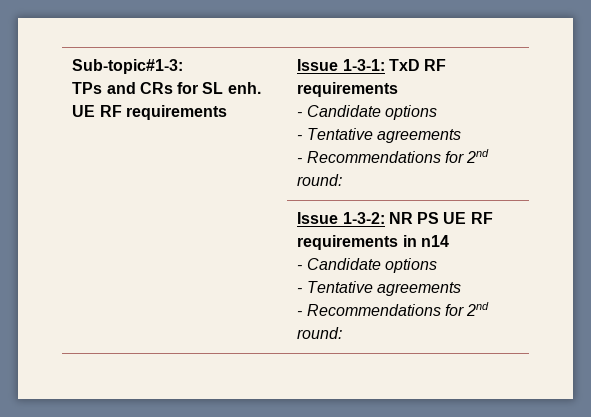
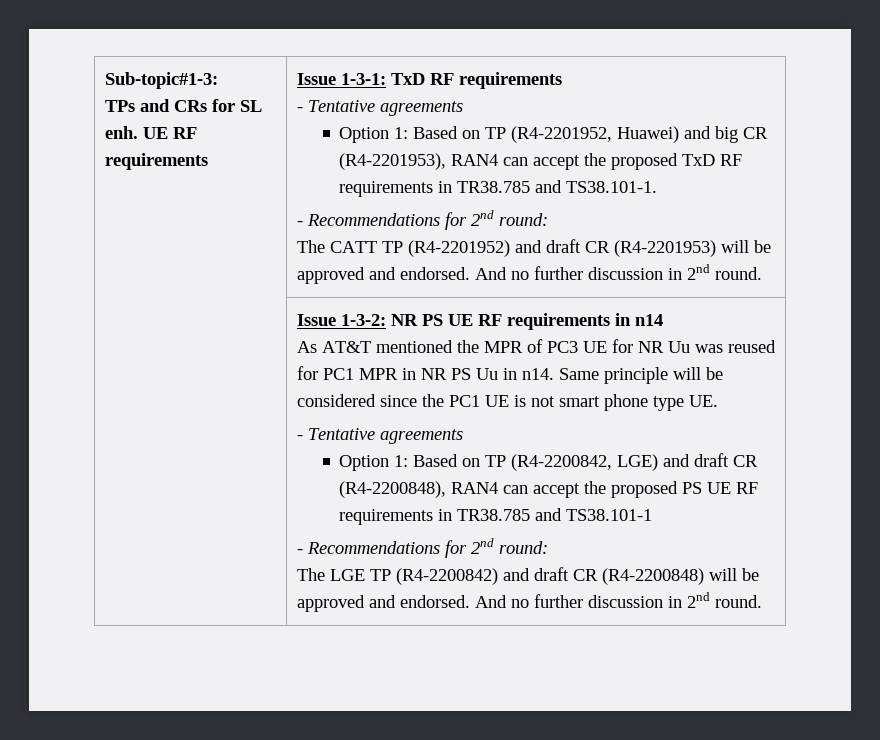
[297,105,437,120] [297,128,461,143] [297,149,490,163] [297,174,343,186] // - Candidate options // - Tentative agreements // - Recommendations for 2nd round: -> [296,100,463,116] [339,126,769,143] [339,153,743,170] [339,180,658,197] [296,210,548,230] [296,239,771,257] [296,264,762,284] // - Tentative agreements // Option 1: Based on TP (R4-2201952, Huawei) and big CR (R4-2201953), RAN4 can accept the proposed TxD RF requirements in TR38.785 and TS38.101-1. // - Recommendations for 2nd round: // The CATT TP (R4-2201952) and draft CR (R4-2201953) will be approved and endorsed. And no further discussion in 2nd round.
[297,258,437,273] [297,281,461,296] [297,302,490,316] [297,327,343,339] - Candidate options // - Tentative agreements // - Recommendations for 2nd round: -> [296,339,776,353] [296,366,723,384] [296,394,718,411] [296,428,463,444] [339,453,759,471] [339,481,759,498] [339,508,653,525] [296,538,548,558] [296,567,759,585] [296,592,762,612] As AT&T mentioned the MPR of PC3 UE for NR Uu was reused for PC1 MPR in NR PS Uu in n14. Same principle will be considered since the PC1 UE is not smart phone type UE. // - Tentative agreements // Option 1: Based on TP (R4-2200842, LGE) and draft CR (R4-2200848), RAN4 can accept the proposed PS UE RF requirements in TR38.785 and TS38.101-1 // - Recommendations for 2nd round: // The LGE TP (R4-2200842) and draft CR (R4-2200848) will be approved and endorsed. And no further discussion in 2nd round.

